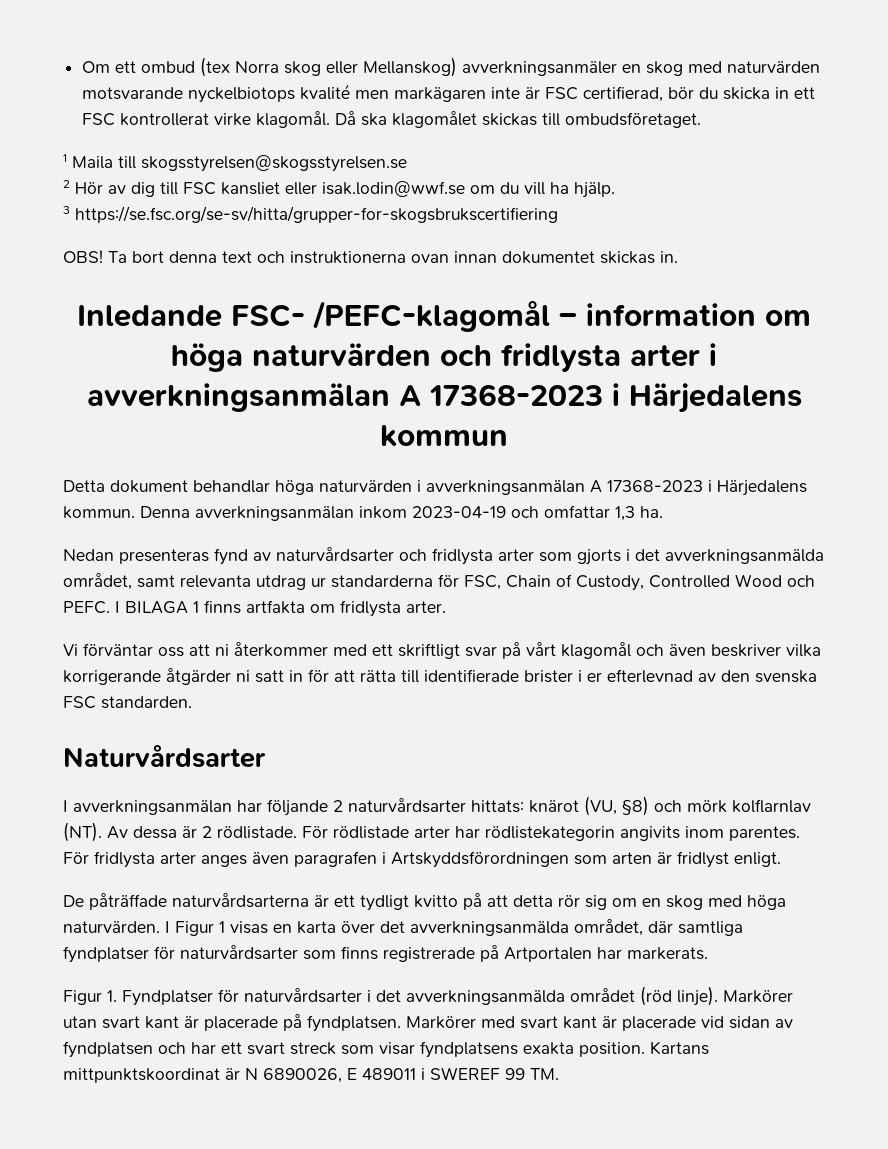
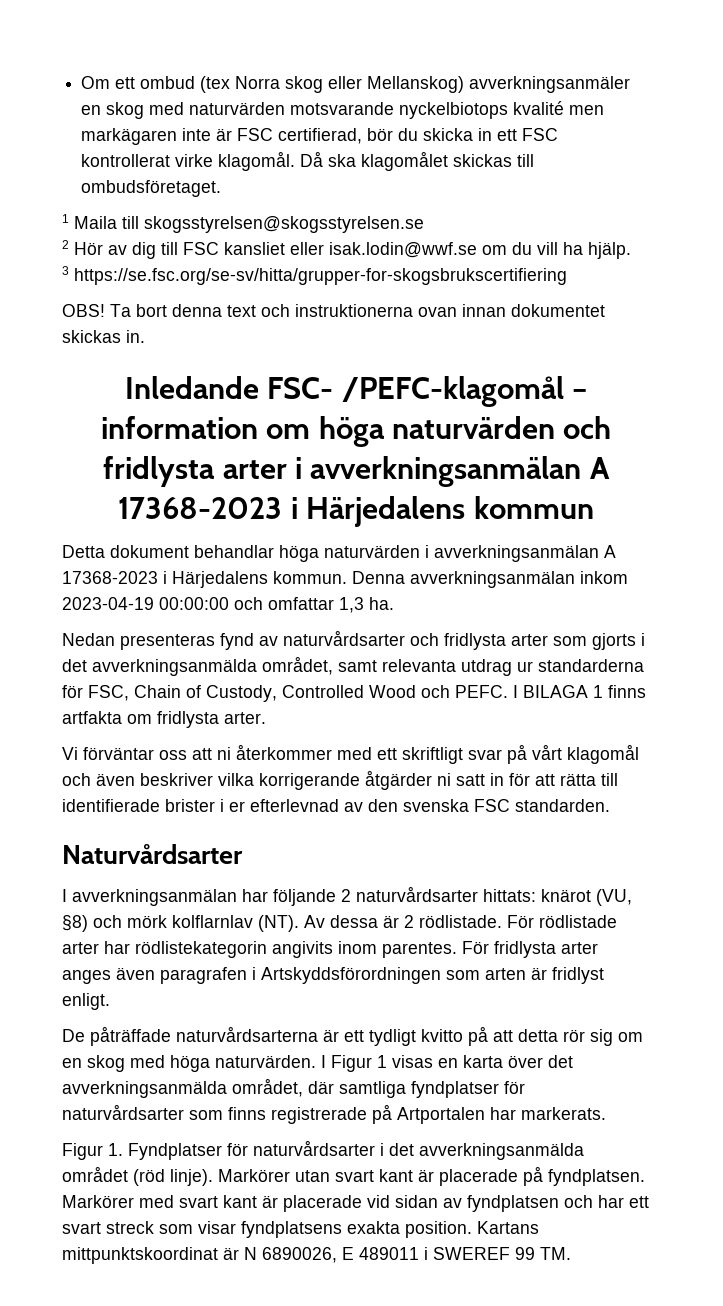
(506, 512) none -> [159,597,229,610] 00:00:00

